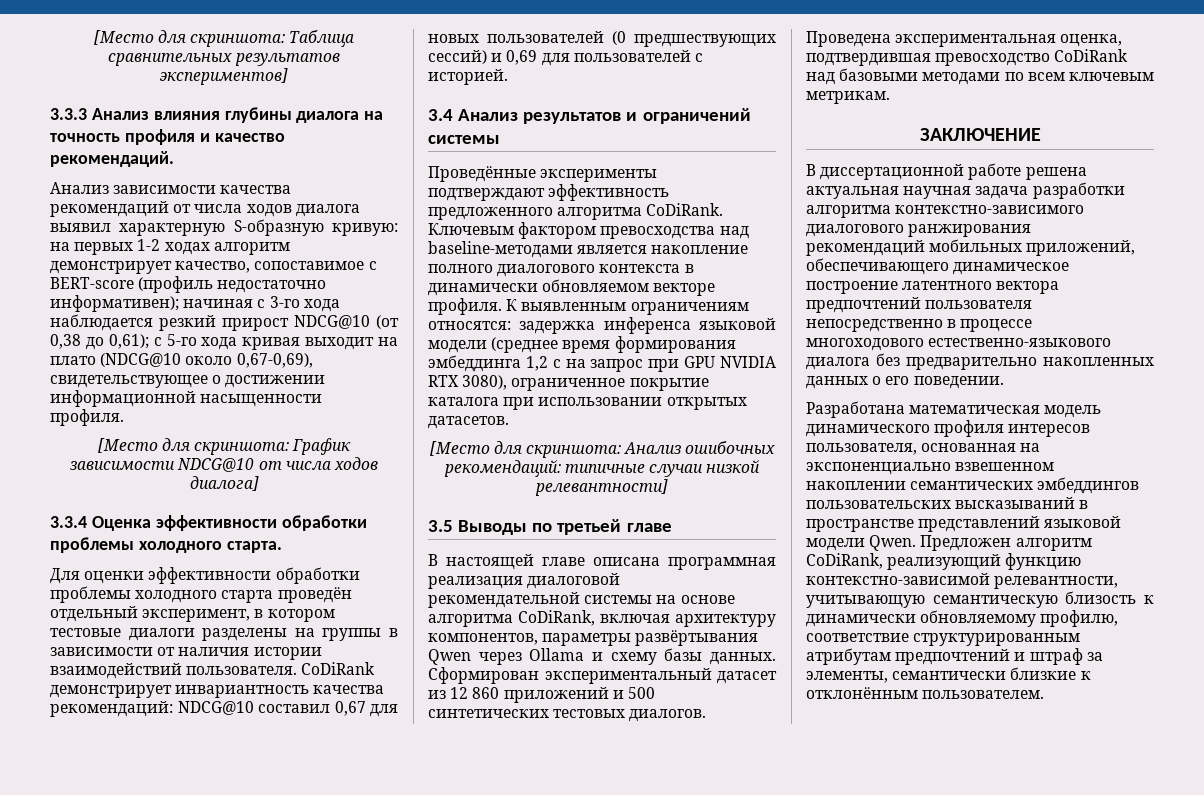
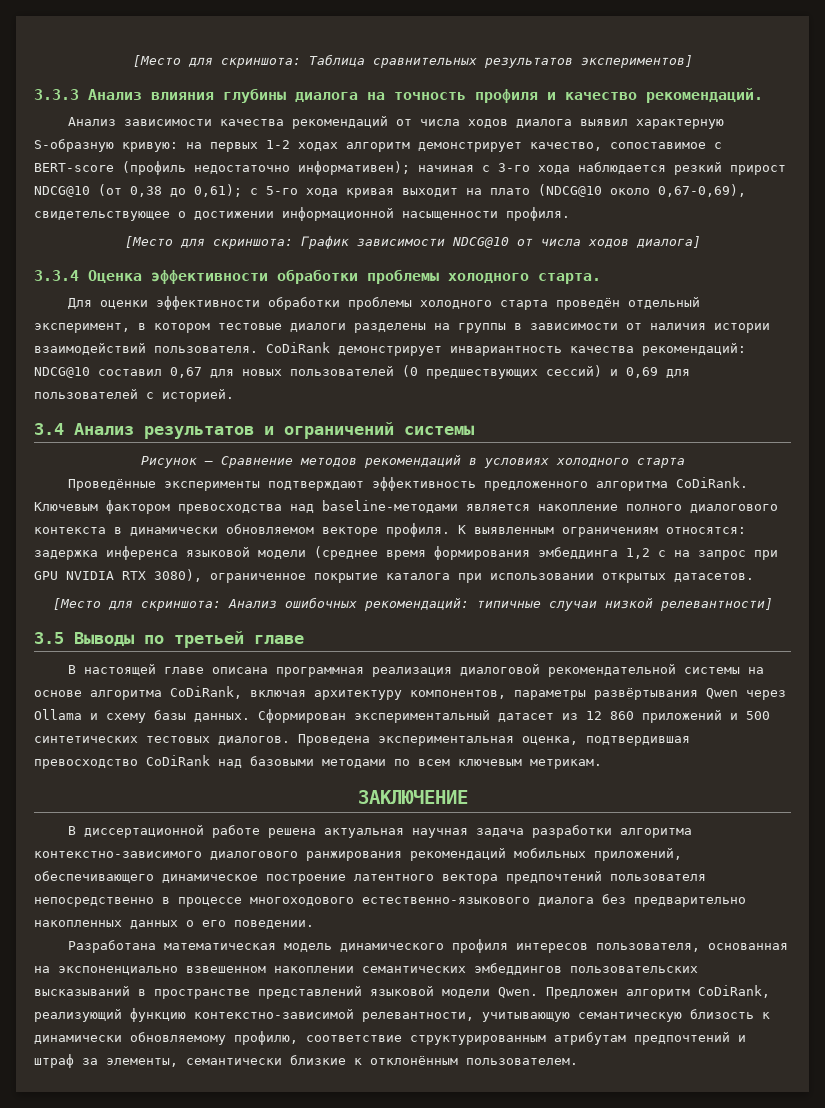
(500, 139) none -> [140,455,685,468] // Рисунок — Сравнение методов рекомендаций в условиях холодного старта

